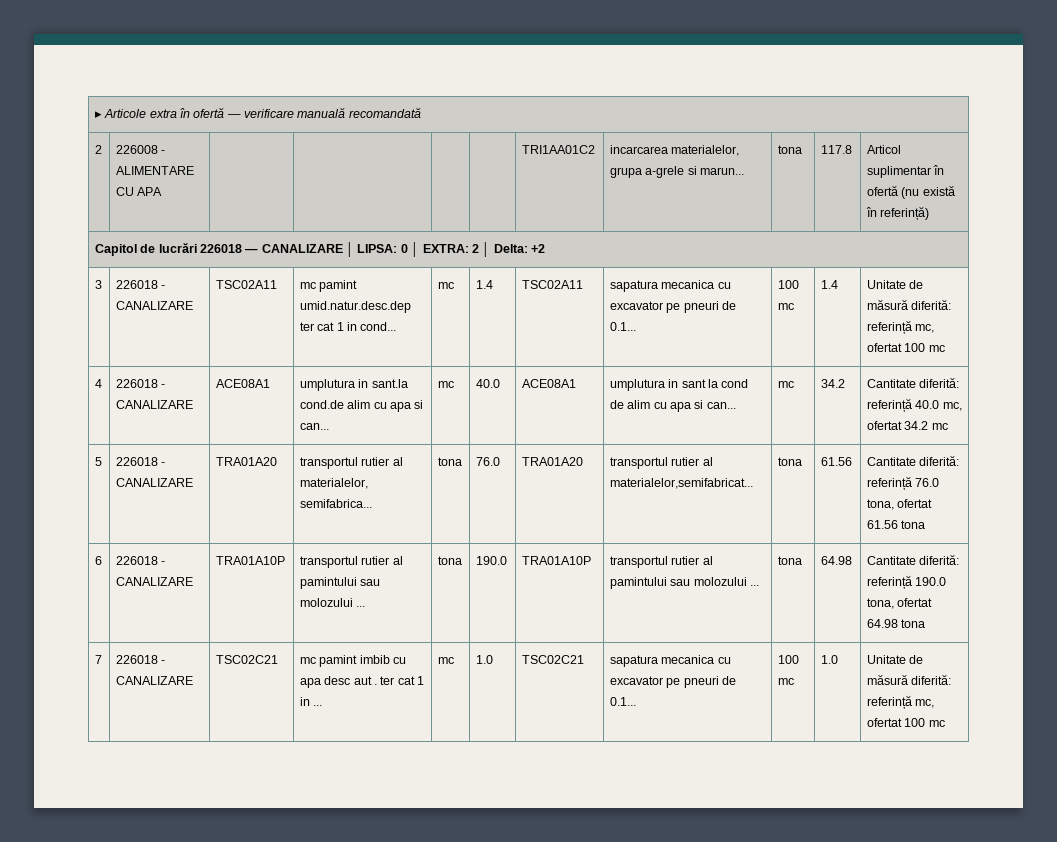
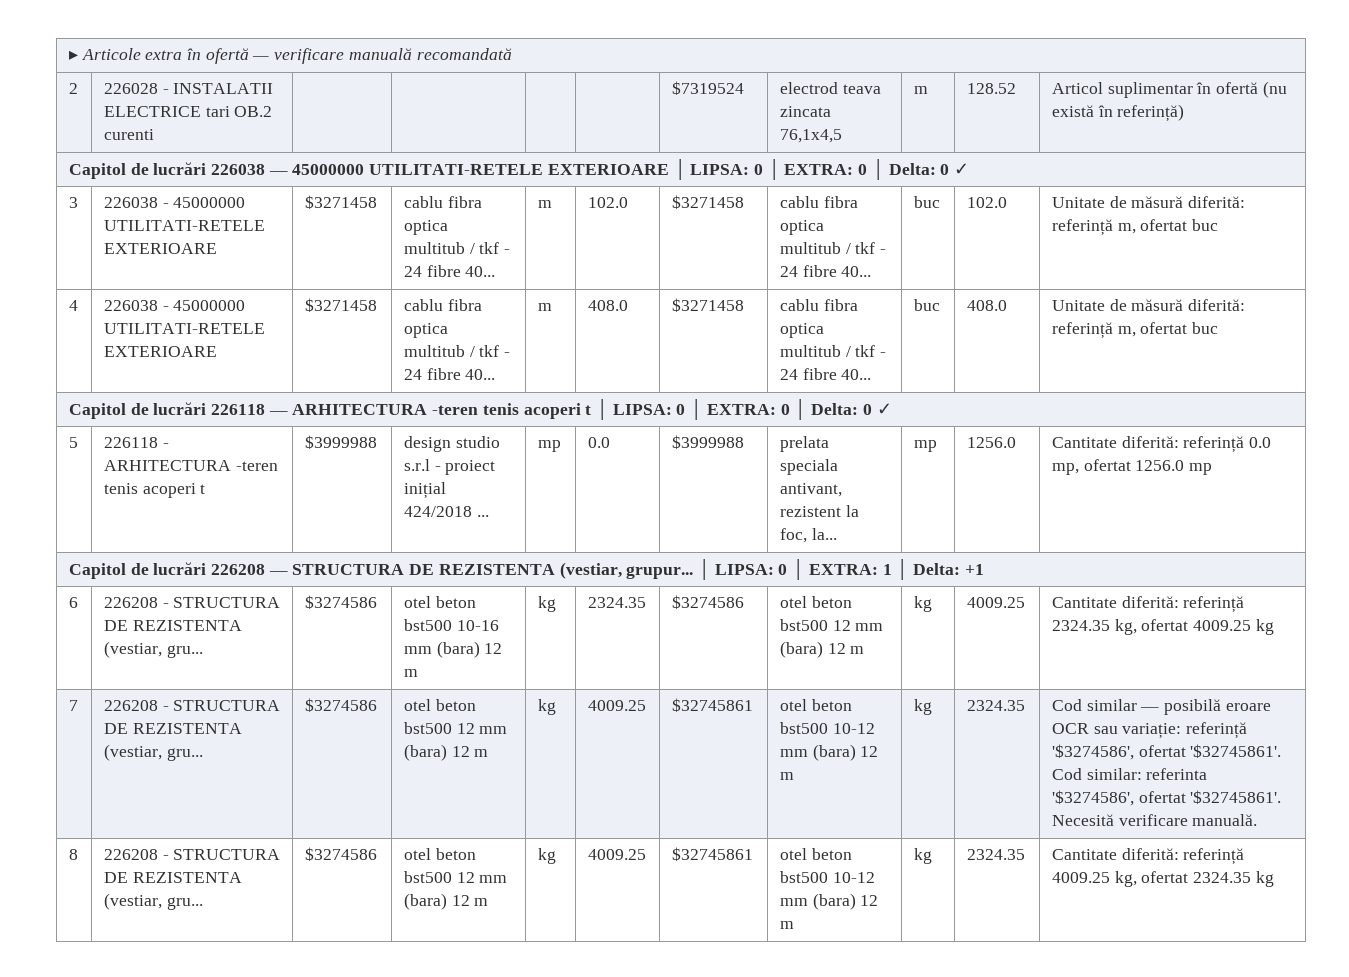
[115,145,166,154] [115,166,194,175] [115,187,163,196] [521,145,595,154] [609,145,740,156] [609,166,744,178] [777,145,802,154] [820,145,852,154] 226008 - ALIMENTARE CU APA | | | | | TRI1AA01C2 | incarcarea materialelor, grupa a-grele si marun... | tona | 117.8 -> [103,83,274,94] [103,106,273,117] [103,129,154,140] [671,81,744,95] [779,82,881,94] [779,106,831,117] [779,129,842,143] [913,86,928,94] [966,83,1016,94] 226028 - INSTALATII ELECTRICE tari OB.2 curenti | | | | | $7319524 | electrod teava zincata 76,1x4,5 | m | 128.52
[199,242,546,257] 226018 — CANALIZARE │ LIPSA: 0 │ EXTRA: 2 │ Delta: +2 -> [210,159,970,180] 226038 — 45000000 UTILITATI-RETELE EXTERIOARE │ LIPSA: 0 │ EXTRA: 0 │ Delta: 0 ✓
[115,280,166,289] [115,301,193,310] [215,280,277,289] [299,280,358,292] [299,301,411,313] [299,322,397,331] [437,282,454,289] [475,280,493,289] [521,280,583,289] [609,280,731,292] [609,301,736,313] [609,322,636,331] [777,280,799,289] [777,303,794,310] [820,280,838,289] [866,280,924,289] [866,299,952,310] [866,320,935,334] [866,343,945,352] [94,379,102,388] [115,379,166,388] [115,400,193,409] [215,379,270,388] [299,379,408,391] [299,400,424,412] [299,423,329,430] [437,381,454,388] [475,379,500,388] [521,379,576,388] [609,379,749,391] [609,400,736,412] [777,381,794,388] [820,379,845,388] [866,377,960,388] [866,398,962,412] [866,421,948,430] [94,457,102,466] [115,457,166,466] [115,478,193,487] [215,457,277,466] [299,457,403,469] [299,478,368,489] [299,499,372,508] [437,457,462,466] [475,457,500,466] [521,457,583,466] [609,457,713,469] [609,478,753,489] [777,457,802,466] [820,457,852,466] [866,455,960,466] [866,476,940,490] [866,499,933,510] [866,520,926,529] [94,556,102,565] [115,556,166,565] [115,577,193,586] [215,556,285,565] [299,556,403,568] [299,577,381,589] [299,598,366,607] [437,556,462,565] [475,556,507,565] [521,556,591,565] [609,556,713,568] [609,577,759,589] [777,556,802,565] [820,556,852,565] [866,554,960,565] [866,575,947,589] [866,598,933,609] [866,619,926,628] [94,655,102,664] [115,655,166,664] [115,676,193,685] [215,655,278,664] [299,655,406,667] [299,676,425,688] [299,697,323,706] [437,657,454,664] [475,655,493,664] [521,655,584,664] [609,655,731,667] [609,676,736,688] [609,697,636,706] [777,655,799,664] [777,678,794,685] [820,655,838,664] [866,655,924,664] [866,674,952,685] [866,695,935,709] [866,718,945,727] 226018 - CANALIZARE | TSC02A11 | mc pamint umid.natur.desc.dep ter cat 1 in cond... | mc | 1.4 | TSC02A11 | sapatura mecanica cu excavator pe pneuri de 0.1... | 100 mc | 1.4 | Unitate de măsură diferită: referință mc, ofertat 100 mc // 4 | 226018 - CANALIZARE | ACE08A1 | umplutura in sant.la cond.de alim cu apa si can... | mc | 40.0 | ACE08A1 | umplutura in sant la cond de alim cu apa si can... | mc | 34.2 | Cantitate diferită: referință 40.0 mc, ofertat 34.2 mc // 5 | 226018 - CANALIZARE | TRA01A20 | transportul rutier al materialelor, semifabrica... | tona | 76.0 | TRA01A20 | transportul rutier al materialelor,semifabricat... | tona | 61.56 | Cantitate diferită: referință 76.0 tona, ofertat 61.56 tona // 6 | 226018 - CANALIZARE | TRA01A10P | transportul rutier al pamintului sau molozului ... | tona | 190.0 | TRA01A10P | transportul rutier al pamintului sau molozului ... | tona | 64.98 | Cantitate diferită: referință 190.0 tona, ofertat 64.98 tona // 7 | 226018 - CANALIZARE | TSC02C21 | mc pamint imbib cu apa desc aut . ter cat 1 in ... | mc | 1.0 | TSC02C21 | sapatura mecanica cu excavator pe pneuri de 0.1... | 100 mc | 1.0 | Unitate de măsură diferită: referință mc, ofertat 100 mc -> [103,197,246,208] [103,220,265,231] [103,243,217,254] [304,195,377,209] [403,196,482,208] [403,220,448,235] [403,242,510,254] [403,265,496,277] [537,200,552,208] [587,197,628,208] [671,195,744,209] [779,196,858,208] [779,220,824,235] [779,242,886,254] [779,265,872,277] [913,196,940,208] [966,197,1007,208] [1051,196,1245,208] [1051,219,1218,236] [68,300,78,311] [103,300,246,311] [103,323,265,334] [103,346,217,357] [304,298,377,312] [403,299,482,311] [403,323,448,338] [403,345,510,357] [403,368,496,380] [537,303,552,311] [587,300,628,311] [671,298,744,312] [779,299,858,311] [779,323,824,338] [779,345,886,357] [779,368,872,380] [913,299,940,311] [966,300,1007,311] [1051,299,1245,311] [1051,322,1218,339] [68,399,892,420] [68,437,78,448] [103,437,169,448] [103,460,278,471] [103,483,206,498] [304,435,377,449] [403,436,500,452] [403,459,496,475] [403,482,446,499] [403,506,489,517] [537,440,561,452] [587,437,610,448] [671,435,744,449] [779,436,829,452] [779,459,838,475] [779,483,842,497] [779,505,859,517] [779,528,837,543] [913,440,937,452] [966,437,1016,448] [1051,436,1271,453] [1051,459,1212,475] [68,559,984,580] [68,597,78,608] [103,597,281,608] [103,620,242,631] [103,641,203,658] [304,595,377,609] [403,596,476,608] [403,619,499,631] [403,641,503,658] [403,669,418,677] [537,596,556,612] [587,597,646,608] [671,595,744,609] [779,596,852,608] [779,619,884,631] [779,641,865,658] [913,596,932,612] [966,597,1025,608] [1051,596,1245,613] [1051,619,1274,635] [68,700,78,711] [103,700,281,711] [103,723,242,734] [103,744,203,761] [304,698,377,712] [403,699,476,711] [403,722,508,734] [403,744,489,761] [537,699,556,715] [587,700,646,711] [671,698,753,712] [779,699,852,711] [779,722,875,734] [779,744,879,761] [779,772,794,780] [913,699,932,715] [966,700,1025,711] [1051,699,1271,715] [1051,722,1247,739] [1051,744,1282,760] [1051,768,1208,780] [1051,790,1282,806] [1051,814,1258,826] [68,849,78,860] [103,849,281,860] [103,872,242,883] [103,893,203,910] [304,847,377,861] [403,848,476,860] [403,871,508,883] [403,893,489,910] [537,848,556,864] [587,849,646,860] [671,847,753,861] [779,848,852,860] [779,871,875,883] [779,893,879,910] [779,921,794,929] [913,848,932,864] [966,849,1025,860] [1051,848,1245,865] [1051,871,1274,887] 226038 - 45000000 UTILITATI-RETELE EXTERIOARE | $3271458 | cablu fibra optica multitub / tkf - 24 fibre 40... | m | 102.0 | $3271458 | cablu fibra optica multitub / tkf - 24 fibre 40... | buc | 102.0 | Unitate de măsură diferită: referință m, ofertat buc // 4 | 226038 - 45000000 UTILITATI-RETELE EXTERIOARE | $3271458 | cablu fibra optica multitub / tkf - 24 fibre 40... | m | 408.0 | $3271458 | cablu fibra optica multitub / tkf - 24 fibre 40... | buc | 408.0 | Unitate de măsură diferită: referință m, ofertat buc // Capitol de lucrări 226118 — ARHITECTURA -teren tenis acoperi t │ LIPSA: 0 │ EXTRA: 0 │ Delta: 0 ✓ // 5 | 226118 - ARHITECTURA -teren tenis acoperi t | $3999988 | design studio s.r.l - proiect inițial 424/2018 ... | mp | 0.0 | $3999988 | prelata speciala antivant, rezistent la foc, la... | mp | 1256.0 | Cantitate diferită: referință 0.0 mp, ofertat 1256.0 mp // Capitol de lucrări 226208 — STRUCTURA DE REZISTENTA (vestiar, grupur... │ LIPSA: 0 │ EXTRA: 1 │ Delta: +1 // 6 | 226208 - STRUCTURA DE REZISTENTA (vestiar, gru... | $3274586 | otel beton bst500 10-16 mm (bara) 12 m | kg | 2324.35 | $3274586 | otel beton bst500 12 mm (bara) 12 m | kg | 4009.25 | Cantitate diferită: referință 2324.35 kg, ofertat 4009.25 kg // 7 | 226208 - STRUCTURA DE REZISTENTA (vestiar, gru... | $3274586 | otel beton bst500 12 mm (bara) 12 m | kg | 4009.25 | $32745861 | otel beton bst500 10-12 mm (bara) 12 m | kg | 2324.35 | Cod similar — posibilă eroare OCR sau variație: referință '$3274586', ofertat '$32745861'. Cod similar: referinta '$3274586', ofertat '$32745861'. Necesită verificare manuală. // 8 | 226208 - STRUCTURA DE REZISTENTA (vestiar, gru... | $3274586 | otel beton bst500 12 mm (bara) 12 m | kg | 4009.25 | $32745861 | otel beton bst500 10-12 mm (bara) 12 m | kg | 2324.35 | Cantitate diferită: referință 4009.25 kg, ofertat 2324.35 kg

